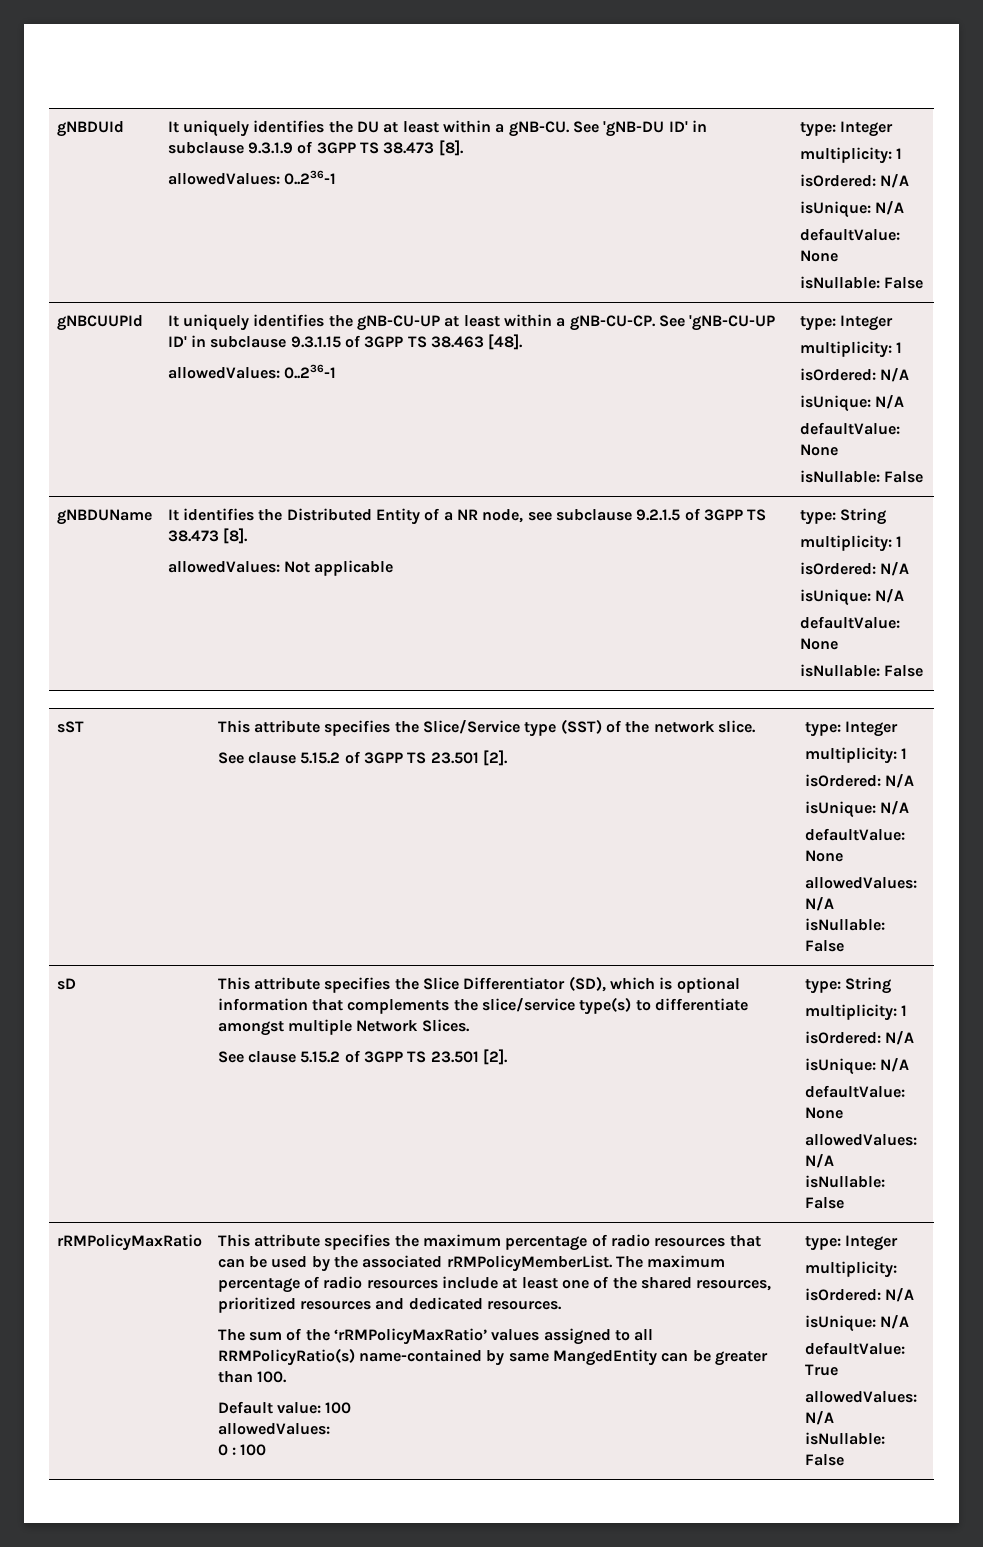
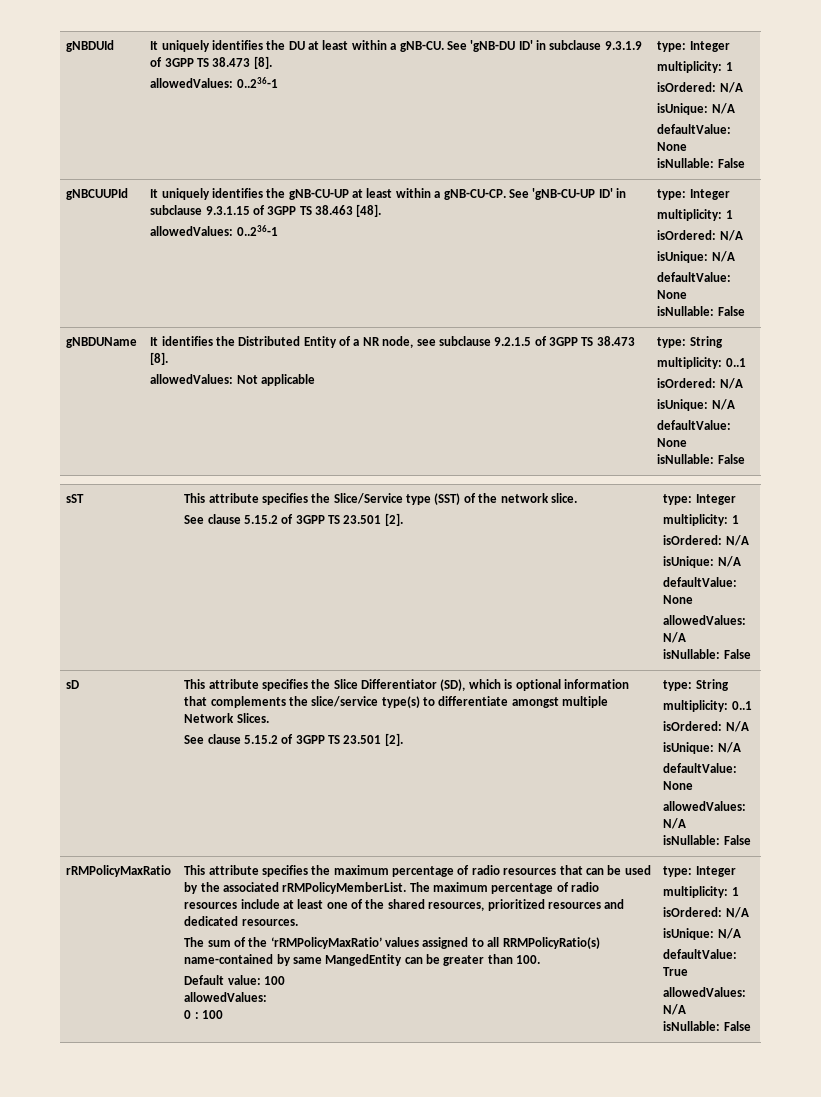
[896,536,903,547] 1 -> [725,358,746,367] 0..1
[901,1005,908,1016] 1 -> [731,701,752,710] 0..1
(897, 1269) none -> [731,887,739,896] 1

